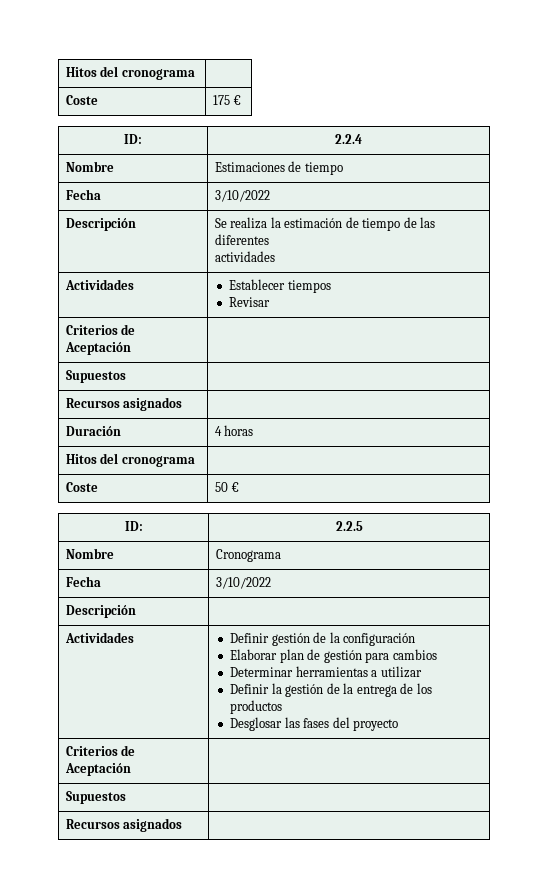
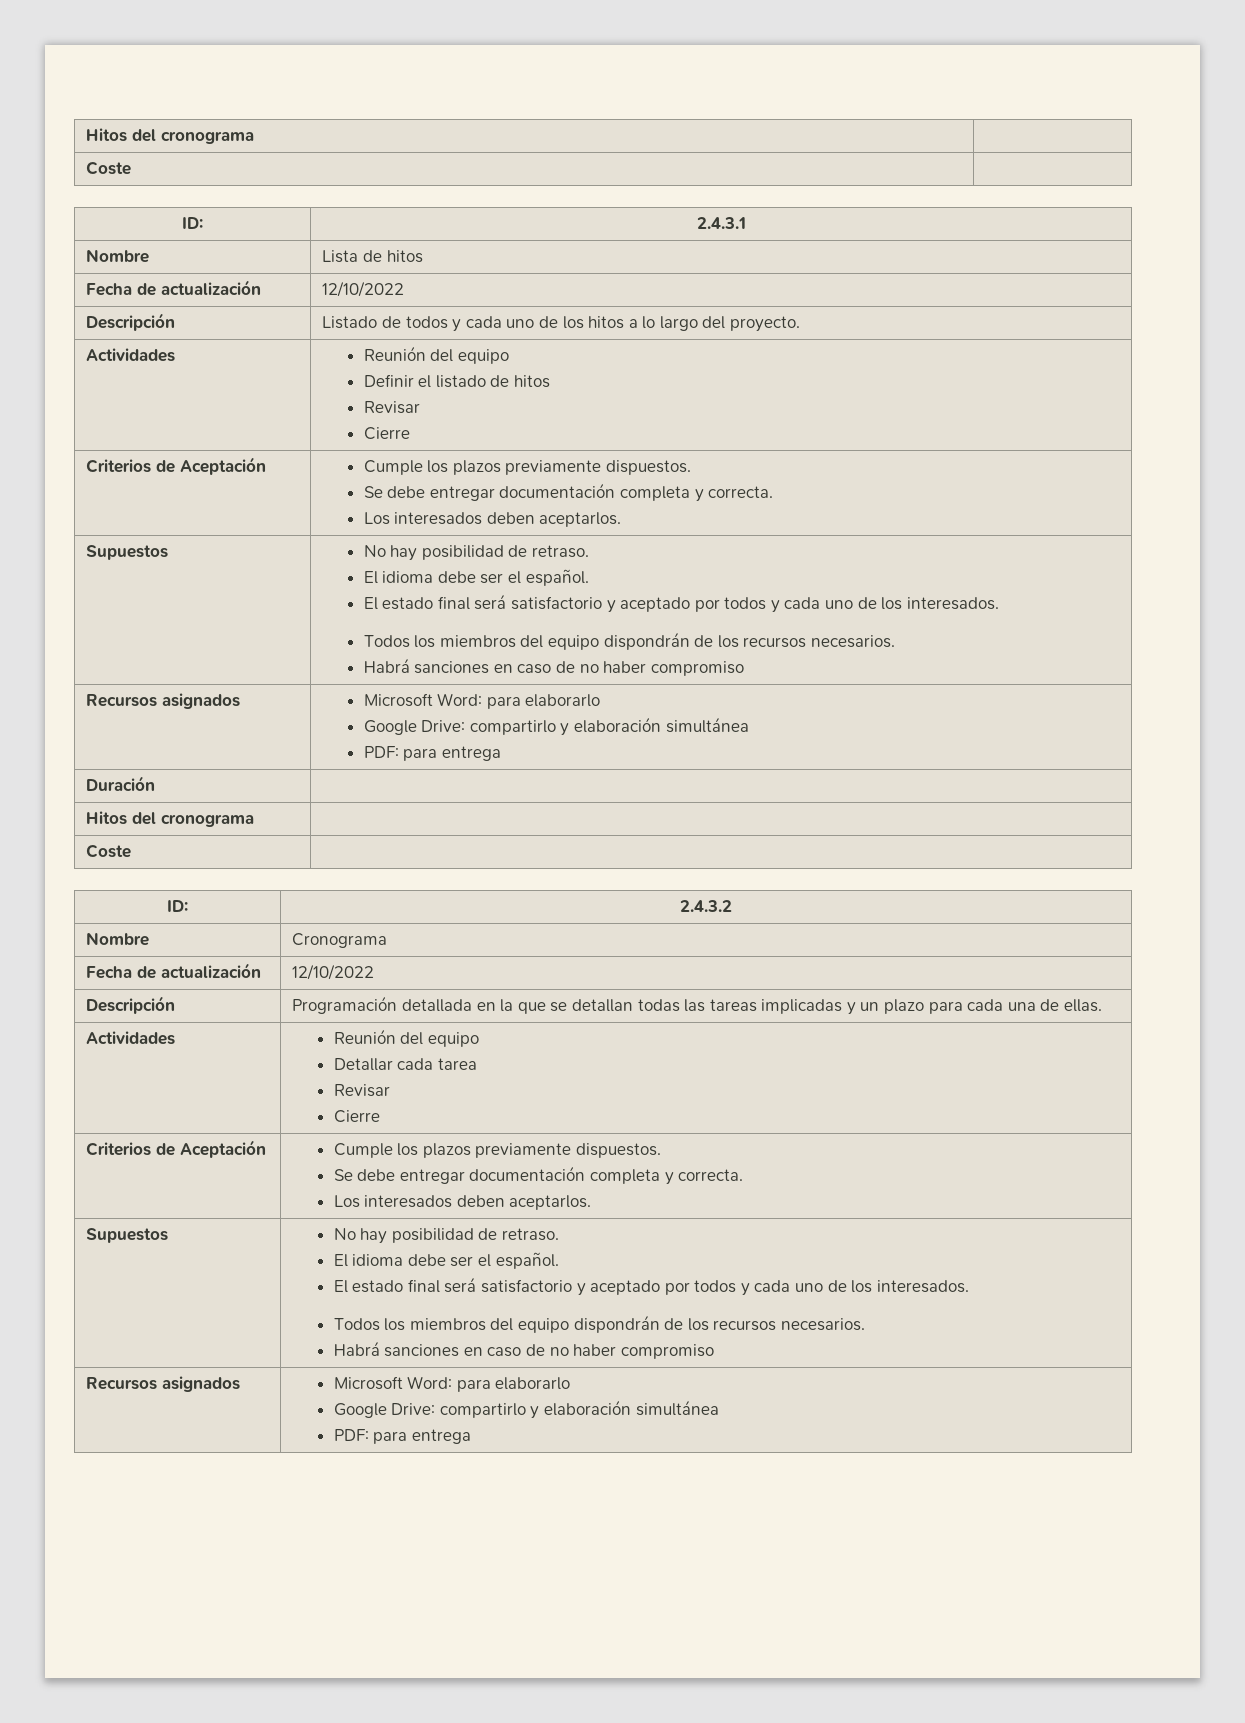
[65,66,195,80] [65,95,98,105] [212,95,242,105] [124,134,142,144] [335,134,362,144] [65,161,114,172] [214,161,343,175] [65,189,101,200] [214,190,270,202] [65,218,136,231] [214,217,436,231] [214,234,269,245] [214,251,275,262] [64,279,134,290] [229,279,331,293] [229,297,271,307] [65,324,136,335] [64,342,131,355] [65,370,126,383] [65,397,183,411] Hitos del cronograma | // Coste | 175 € // ID: | 2.2.4 // Nombre | Estimaciones de tiempo // Fecha | 3/10/2022 // Descripción | Se realiza la estimación de tiempo de las diferentes // actividades // Actividades | Establecer tiempos // Revisar // Criterios de Aceptación | // Supuestos | // Recursos asignados | -> [86,128,254,144] [86,161,132,175] [182,217,203,229] [696,217,746,229] [86,249,150,263] [322,250,423,263] [86,280,261,296] [322,281,405,297] [86,313,176,331] [322,316,801,332] [86,348,176,362] [363,346,509,364] [363,374,550,388] [363,401,420,414] [363,427,410,440] [86,457,266,475] [363,460,691,475] [363,483,774,502] [363,512,622,527] [86,545,169,560] [363,545,589,561] [363,569,589,586] [363,594,999,613] [363,632,895,650] [363,658,744,676] [86,693,241,709] [363,693,601,709] [363,717,749,736] [363,746,501,761] Hitos del cronograma | // Coste | // ID: | 2.4.3.1 // Nombre | Lista de hitos // Fecha de actualización | 12/10/2022 // Descripción | Listado de todos y cada uno de los hitos a lo largo del proyecto. // Actividades | Reunión del equipo // Definir el listado de hitos // Revisar // Cierre // Criterios de Aceptación | Cumple los plazos previamente dispuestos. // Se debe entregar documentación completa y correcta. // Los interesados deben aceptarlos. // Supuestos | No hay posibilidad de retraso. // El idioma debe ser el español. // El estado final será satisfactorio y aceptado por todos y cada uno de los interesados. // Todos los miembros del equipo dispondrán de los recursos necesarios. // Habrá sanciones en caso de no haber compromiso // Recursos asignados | Microsoft Word: para elaborarlo // Google Drive: compartirlo y elaboración simultánea // PDF: para entrega
[214,425,254,436] [65,453,195,467] [65,482,98,492] [214,482,240,492] [124,521,143,531] [335,521,363,531] 4 horas // Hitos del cronograma | // Coste | 50 € // ID: | 2.2.5 -> [86,811,254,827] [86,844,132,858] [167,900,188,912] [680,900,732,912] // Hitos del cronograma | // Coste | // ID: | 2.4.3.2
[215,577,271,589] [65,605,136,618] [64,632,134,643] [230,632,416,646] [230,649,437,663] [230,666,422,678] [230,683,432,697] [230,700,283,714] [230,717,399,731] [65,745,136,756] [64,763,131,776] [65,791,126,804] [65,818,183,832] | 3/10/2022 // Descripción | // Actividades | Definir gestión de la configuración // Elaborar plan de gestión para cambios // Determinar herramientas a utilizar // Definir la gestión de la entrega de los productos // Desglosar las fases del proyecto // Criterios de Aceptación | // Supuestos | // Recursos asignados | -> [137,963,261,979] [292,964,375,980] [86,996,176,1014] [292,996,1103,1015] [86,1031,176,1045] [333,1029,479,1047] [333,1058,477,1071] [333,1084,390,1097] [333,1110,380,1123] [86,1140,266,1158] [333,1143,661,1158] [333,1166,744,1185] [333,1195,592,1210] [86,1228,169,1243] [333,1228,559,1244] [333,1252,559,1269] [333,1277,969,1296] [333,1315,865,1333] [333,1341,714,1359] [86,1376,241,1392] [333,1376,571,1392] [333,1400,719,1419] [333,1429,471,1444] de actualización | 12/10/2022 // Descripción | Programación detallada en la que se detallan todas las tareas implicadas y un plazo para cada una de ellas. // Actividades | Reunión del equipo // Detallar cada tarea // Revisar // Cierre // Criterios de Aceptación | Cumple los plazos previamente dispuestos. // Se debe entregar documentación completa y correcta. // Los interesados deben aceptarlos. // Supuestos | No hay posibilidad de retraso. // El idioma debe ser el español. // El estado final será satisfactorio y aceptado por todos y cada uno de los interesados. // Todos los miembros del equipo dispondrán de los recursos necesarios. // Habrá sanciones en caso de no haber compromiso // Recursos asignados | Microsoft Word: para elaborarlo // Google Drive: compartirlo y elaboración simultánea // PDF: para entrega

